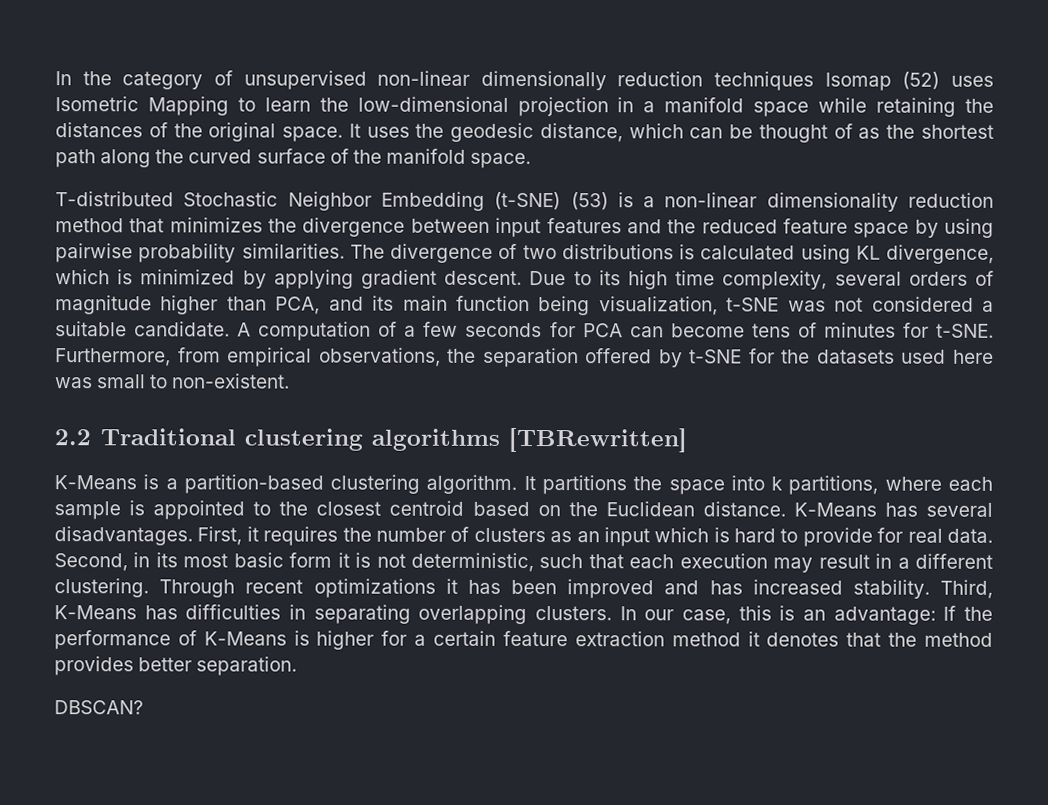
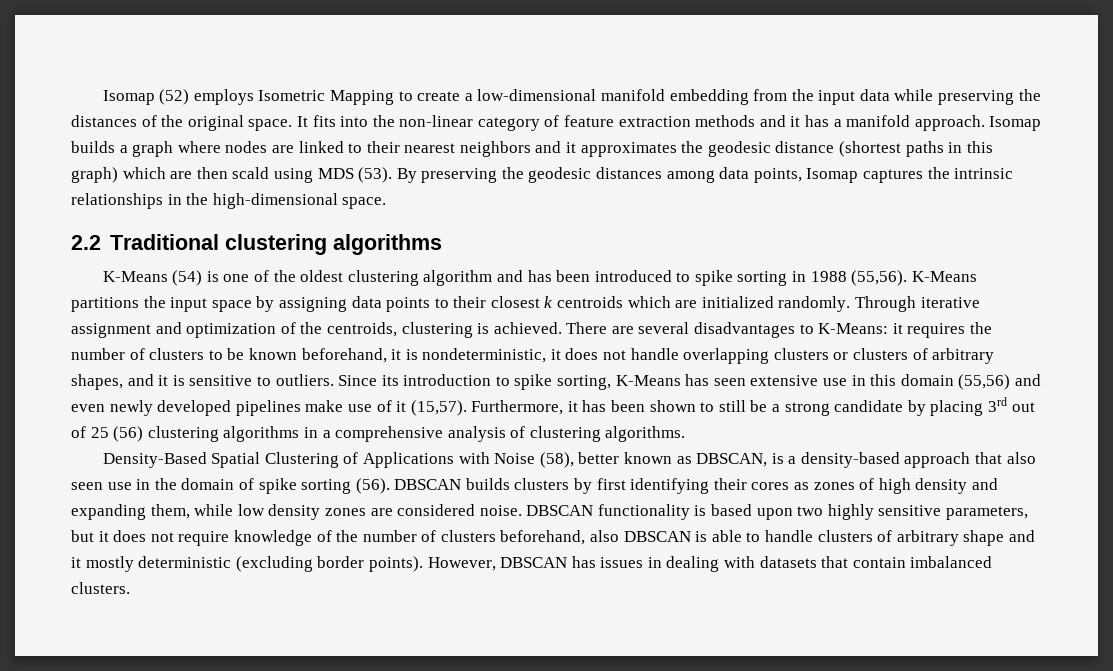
[55,70,815,91] In the category of unsupervised non-linear dimensionally reduction techniques -> (102, 97) none
[951,75,994,87] uses -> [193,89,254,105] employs
[264,96,957,117] learn the low-dimensional projection in a manifold space while retaining -> [417,89,1015,105] create a low-dimensional manifold embedding from the input data while preserving
[366,122,994,143] [55,148,532,169] [55,191,994,212] [55,217,995,238] [55,243,994,264] [55,269,995,290] [55,295,995,316] [55,321,994,341] [55,347,995,368] [55,373,291,389] uses the geodesic distance, which can be thought of as the shortest path along the curved surface of the manifold space. // T-distributed Stochastic Neighbor Embedding (t-SNE) (53) is a non-linear dimensionality reduction method that minimizes the divergence between input features and the reduced feature space by using pairwise probability similarities. The divergence of two distributions is calculated using KL divergence, which is minimized by applying gradient descent. Due to its high time complexity, several orders of magnitude higher than PCA, and its main function being visualization, t-SNE was not considered a suitable candidate. A computation of a few seconds for PCA can become tens of minutes for t-SNE. Furthermore, from empirical observations, the separation offered by t-SNE for the datasets used here was small to non-existent. -> [312,115,1042,131] [71,141,993,157] [71,167,1014,183] [71,193,387,209] fits into the non-linear category of feature extraction methods and it has a manifold approach. Isomap builds a graph where nodes are linked to their nearest neighbors and it approximates the geodesic distance (shortest paths in this graph) which are then scald using MDS (53). By preserving the geodesic distances among data points, Isomap captures the intrinsic relationships in the high-dimensional space.
[507,427,687,453] [54,474,994,495] [54,500,993,520] [54,526,243,546] [TBRewritten] // K-Means is a partition-based clustering algorithm. It partitions the space into k partitions, where each sample is appointed to the closest centroid based on the Euclidean distance. K-Means has several disadvantages. First, -> [102,270,977,286] [71,296,980,312] [71,322,889,338] // K-Means (54) is one of the oldest clustering algorithm and has been introduced to spike sorting in 1988 (55,56). K-Means partitions the input space by assigning data points to their closest k centroids which are initialized randomly. Through iterative assignment and optimization of the centroids, clustering is achieved. There are several disadvantages to K-Means:
[550,527,994,547] [54,552,994,573] [54,578,993,599] [54,604,993,625] [54,630,994,650] [54,656,298,676] [54,700,144,715] as an input which is hard to provide for real data. Second, in its most basic form it is not deterministic, such that each execution may result in a different clustering. Through recent optimizations it has been improved and has increased stability. Third, K-Means has difficulties in separating overlapping clusters. In our case, this is an advantage: If the performance of K-Means is higher for a certain feature extraction method it denotes that the method provides better separation. // DBSCAN? -> [208,348,995,364] [71,374,1041,390] [71,397,1035,416] [71,426,686,442] [102,452,1036,468] [71,478,998,494] [71,504,1029,520] [71,530,1035,546] [71,556,993,572] [71,582,130,594] to be known beforehand, it is nondeterministic, it does not handle overlapping clusters or clusters of arbitrary shapes, and it is sensitive to outliers. Since its introduction to spike sorting, K-Means has seen extensive use in this domain (55,56) and even newly developed pipelines make use of it (15,57). Furthermore, it has been shown to still be a strong candidate by placing 3rd out of 25 (56) clustering algorithms in a comprehensive analysis of clustering algorithms. // Density-Based Spatial Clustering of Applications with Noise (58), better known as DBSCAN, is a density-based approach that also seen use in the domain of spike sorting (56). DBSCAN builds clusters by first identifying their cores as zones of high density and expanding them, while low density zones are considered noise. DBSCAN functionality is based upon two highly sensitive parameters, but it does not require knowledge of the number of clusters beforehand, also DBSCAN is able to handle clusters of arbitrary shape and it mostly deterministic (excluding border points). However, DBSCAN has issues in dealing with datasets that contain imbalanced clusters.

